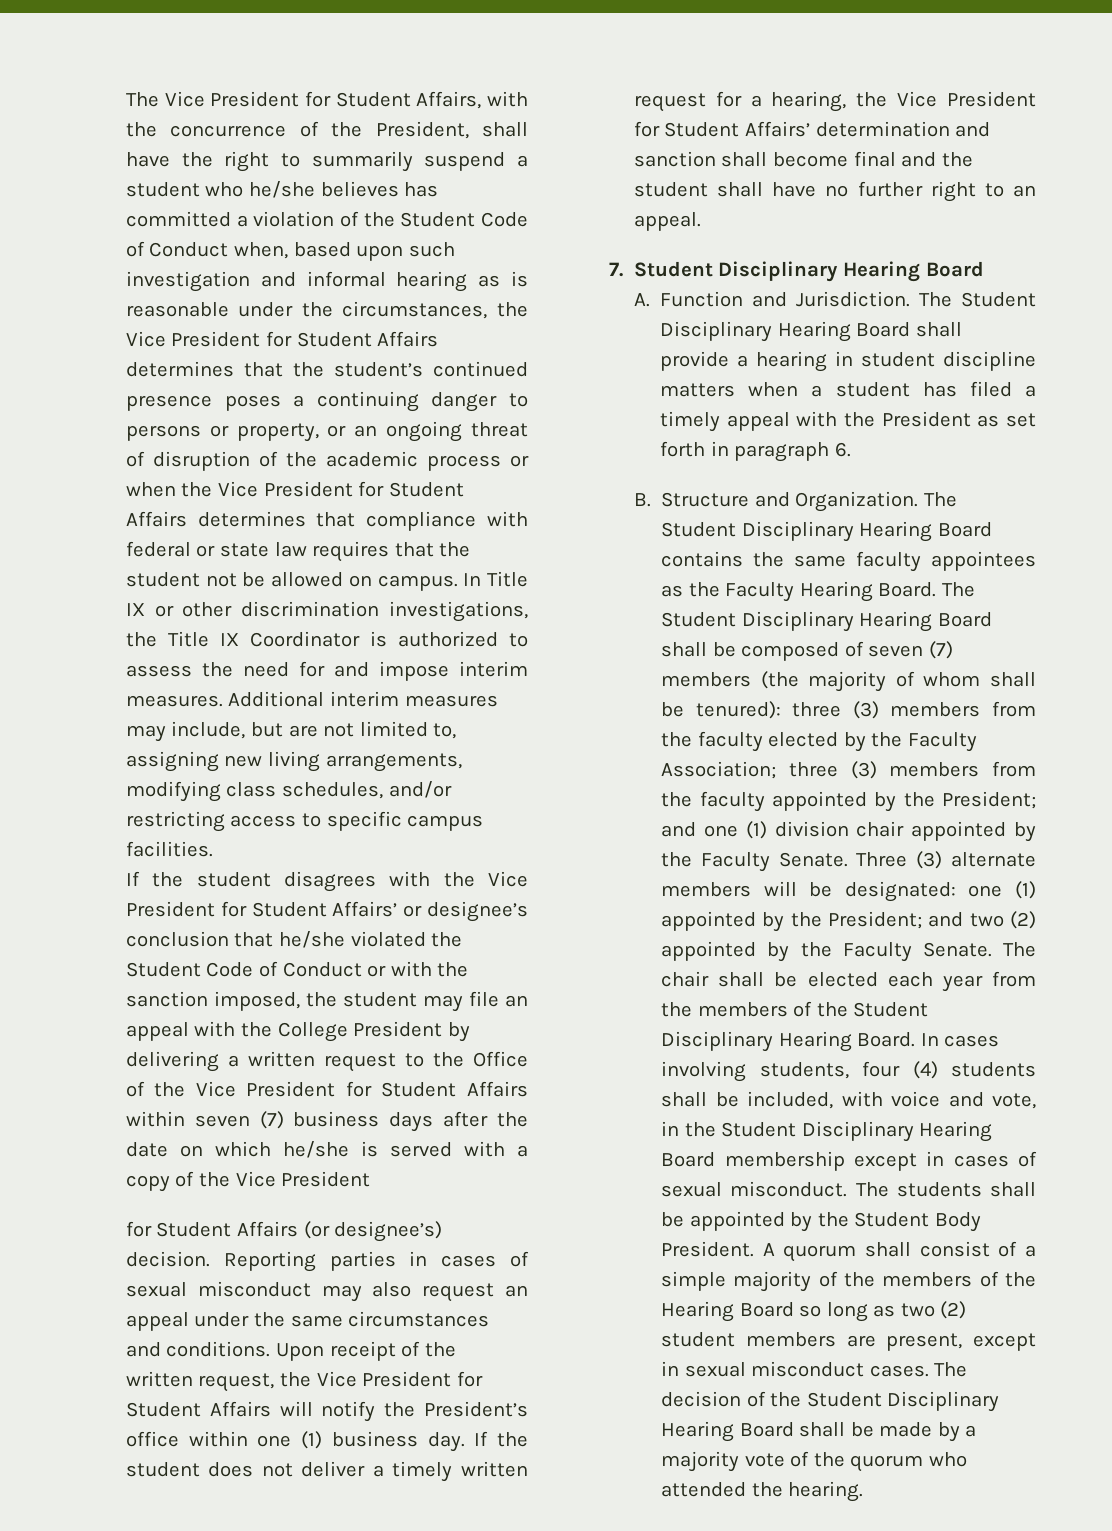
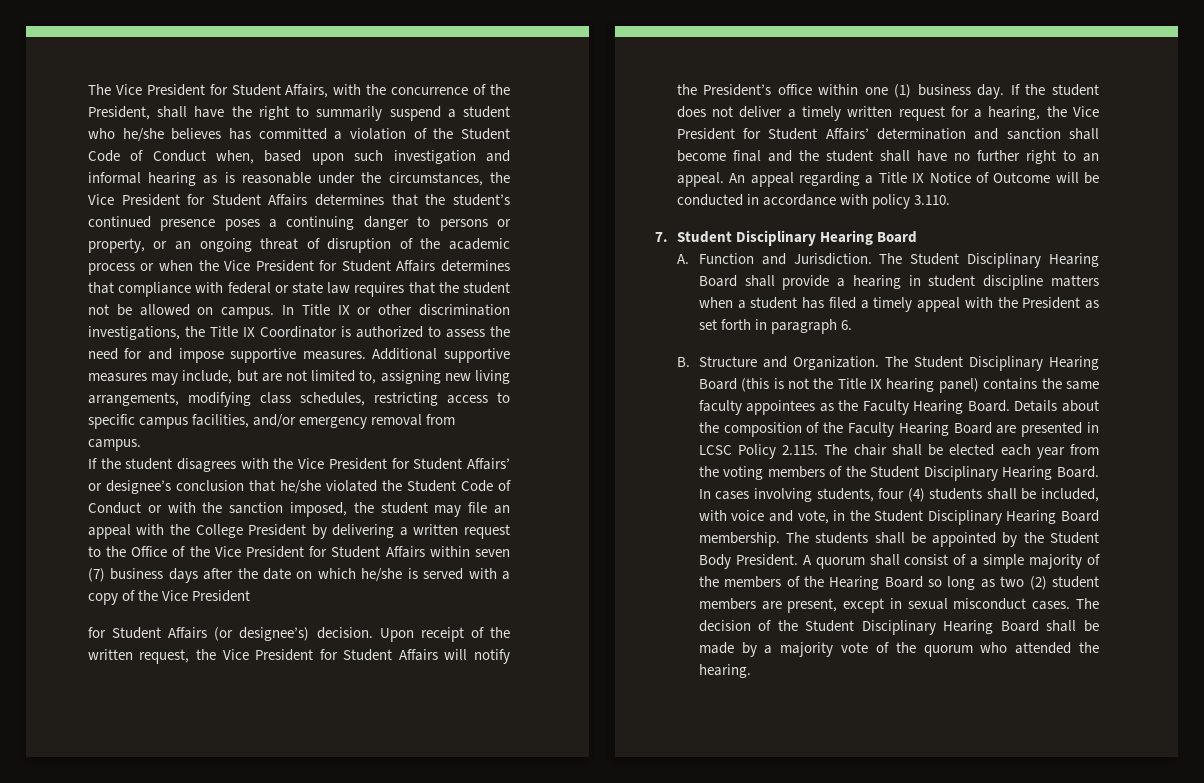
[459,661,528,677] interim -> [230,348,297,363] supportive
[329,691,399,707] interim -> [444,348,510,363] supportive
[388,781,452,798] and/or -> (365, 399) none
[125,841,213,857] facilities. -> [191,414,456,429] [87,439,141,451] facilities, and/or emergency removal from campus.
[223,1251,529,1272] [125,1281,528,1302] [125,1311,490,1331] [125,1341,271,1357] Reporting parties in cases of sexual misconduct may also request an appeal under the same circumstances and conditions. -> (373, 633) none
(701, 221) none -> [729,172,1099,187] [676,194,951,209] An appeal regarding a Title IX Notice of Outcome will be conducted in accordance with policy 3.110.
(992, 529) none -> [741,378,979,393] (this is not the Title IX hearing panel)
[941,582,975,597] [661,611,992,632] [661,641,953,661] [661,671,1036,692] [661,701,1036,719] [661,731,977,752] [661,761,1036,779] [661,791,1036,812] [661,821,1036,842] [661,851,1036,872] [661,881,1036,902] [661,911,1036,932] [661,941,992,962] The Student Disciplinary Hearing Board shall be composed of seven (7) members (the majority of whom shall be tenured): three (3) members from the faculty elected by the Faculty Association; three (3) members from the faculty appointed by the President; and one (1) division chair appointed by the Faculty Senate. Three (3) alternate members will be designated: one (1) appointed by the President; and two (2) appointed by the Faculty Senate. -> [1014,400,1099,412] [698,422,1099,437] [698,444,819,459] Details about the composition of the Faculty Hearing Board are presented in LCSC Policy 2.115.
(693, 1009) none -> [723,466,764,480] voting
[724,1151,1037,1171] [661,1181,848,1197] membership except in cases of sexual misconduct. -> [698,532,780,547] membership.

